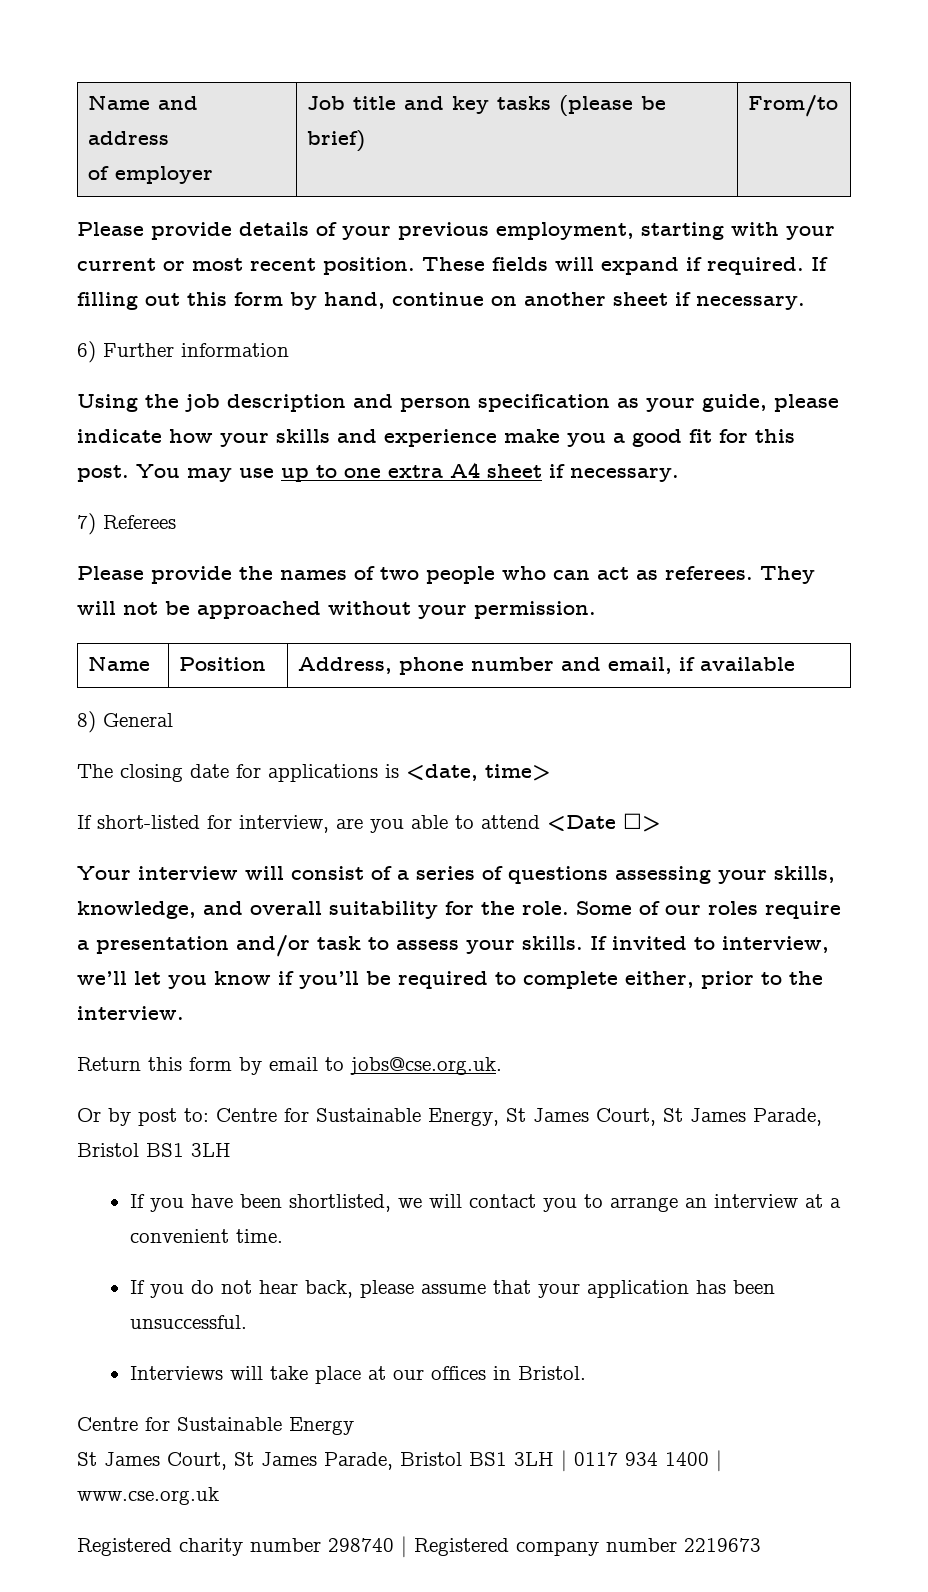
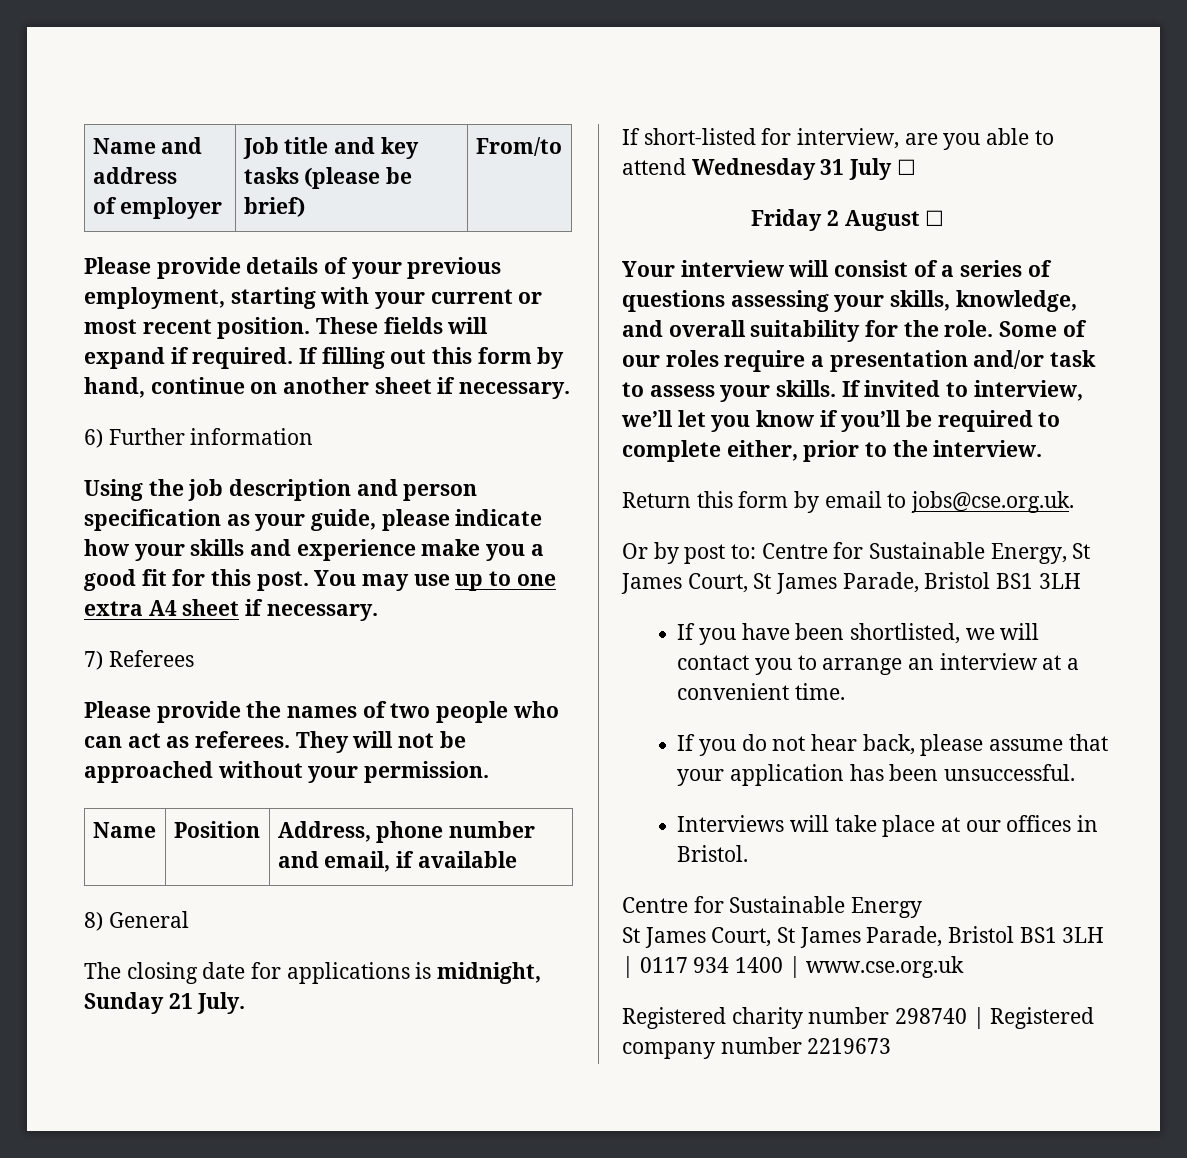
[406,764,551,781] <date, time> -> [437,962,542,984] [84,992,246,1014] midnight, Sunday 21 July.
[547,813,661,832] <Date ☐> -> [691,158,916,180] [751,209,945,231] Wednesday 31 July ☐ // Friday 2 August ☐

